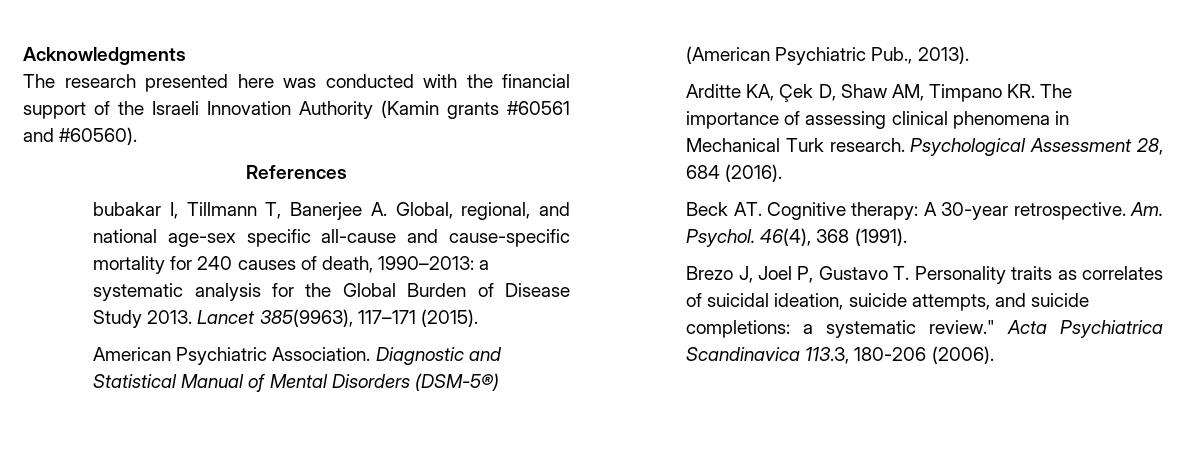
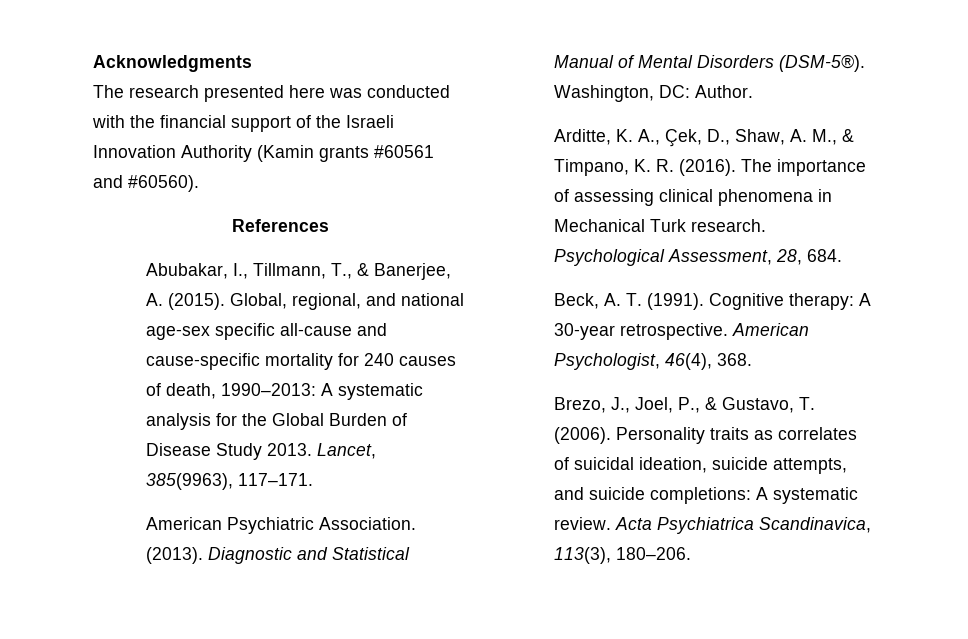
[93,202,387,220] bubakar I, Tillmann T, Banerjee A. -> [145,263,451,280] [145,293,225,310] Abubakar, I., Tillmann, T., & Banerjee, A. (2015).
[479,260,490,270] a -> [320,383,333,396] A
[197,309,478,327] Lancet 385(9963), 117–171 (2015). -> [316,443,376,459] [145,473,313,490] Lancet, 385(9963), 117–171.
(371, 354) none -> [145,547,203,564] (2013).
[414,373,499,391] [686,46,969,65] [686,84,1036,102] (DSM-5®) (American Psychiatric Pub., 2013). // Arditte KA, Çek D, Shaw AM, Timpano KR. -> [778,55,865,72] [553,85,753,102] [553,129,854,147] [553,159,736,176] (DSM-5®). Washington, DC: Author. // Arditte, K. A., Çek, D., Shaw, A. M., & Timpano, K. R. (2016).
[1030,138,1163,155] [686,164,783,182] [686,202,762,216] Assessment 28, 684 (2016). // Beck AT. -> [667,249,842,265] [553,293,704,310] Assessment, 28, 684. // Beck, A. T. (1991).
[1130,202,1163,216] [686,228,907,247] [686,266,910,283] Am. Psychol. 46(4), 368 (1991). // Brezo J, Joel P, Gustavo T. -> [731,323,809,336] [553,353,752,370] [553,397,815,413] [553,427,611,444] American Psychologist, 46(4), 368. // Brezo, J., Joel, P., & Gustavo, T. (2006).
[803,320,1163,338] [686,346,994,364] a systematic review." Acta Psychiatrica Scandinavica 113.3, 180-206 (2006). -> [755,487,858,504] [553,517,871,534] [553,547,691,564] A systematic review. Acta Psychiatrica Scandinavica, 113(3), 180–206.

